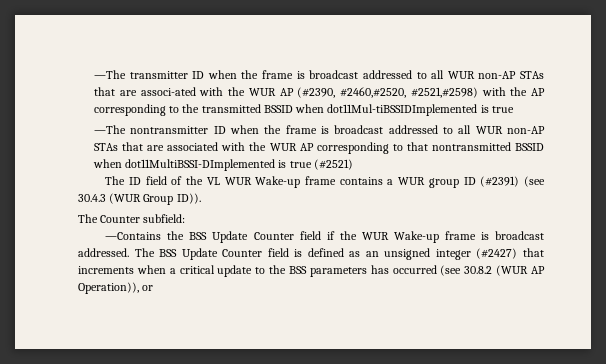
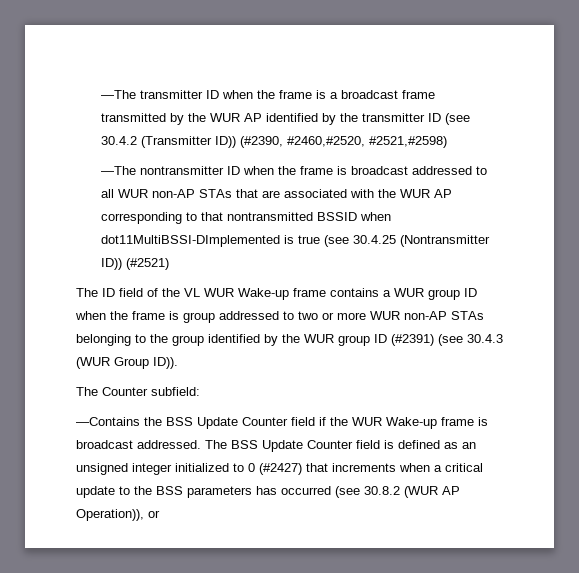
[309,70,545,79] [93,87,546,98] [93,104,514,116] broadcast addressed to all WUR non-AP STAs that are associ-ated with the WUR AP (#2390, #2460,#2520, #2521,#2598) with the AP corresponding to the transmitted BSSID when dot11Mul-tiBSSIDImplemented is true -> [329,90,435,99] [100,113,470,125] [100,136,447,148] a broadcast frame transmitted by the WUR AP identified by the transmitter ID (see 30.4.2 (Transmitter ID)) (#2390, #2460,#2520, #2521,#2598)
(312, 164) none -> [323,235,490,247] [100,258,122,270] (see 30.4.25 (Nontransmitter ID))
(476, 181) none -> [75,311,484,323] [76,334,387,346] when the frame is group addressed to two or more WUR non-AP STAs belonging to the group identified by the WUR group ID
(471, 254) none -> [175,463,255,472] initialized to 0

